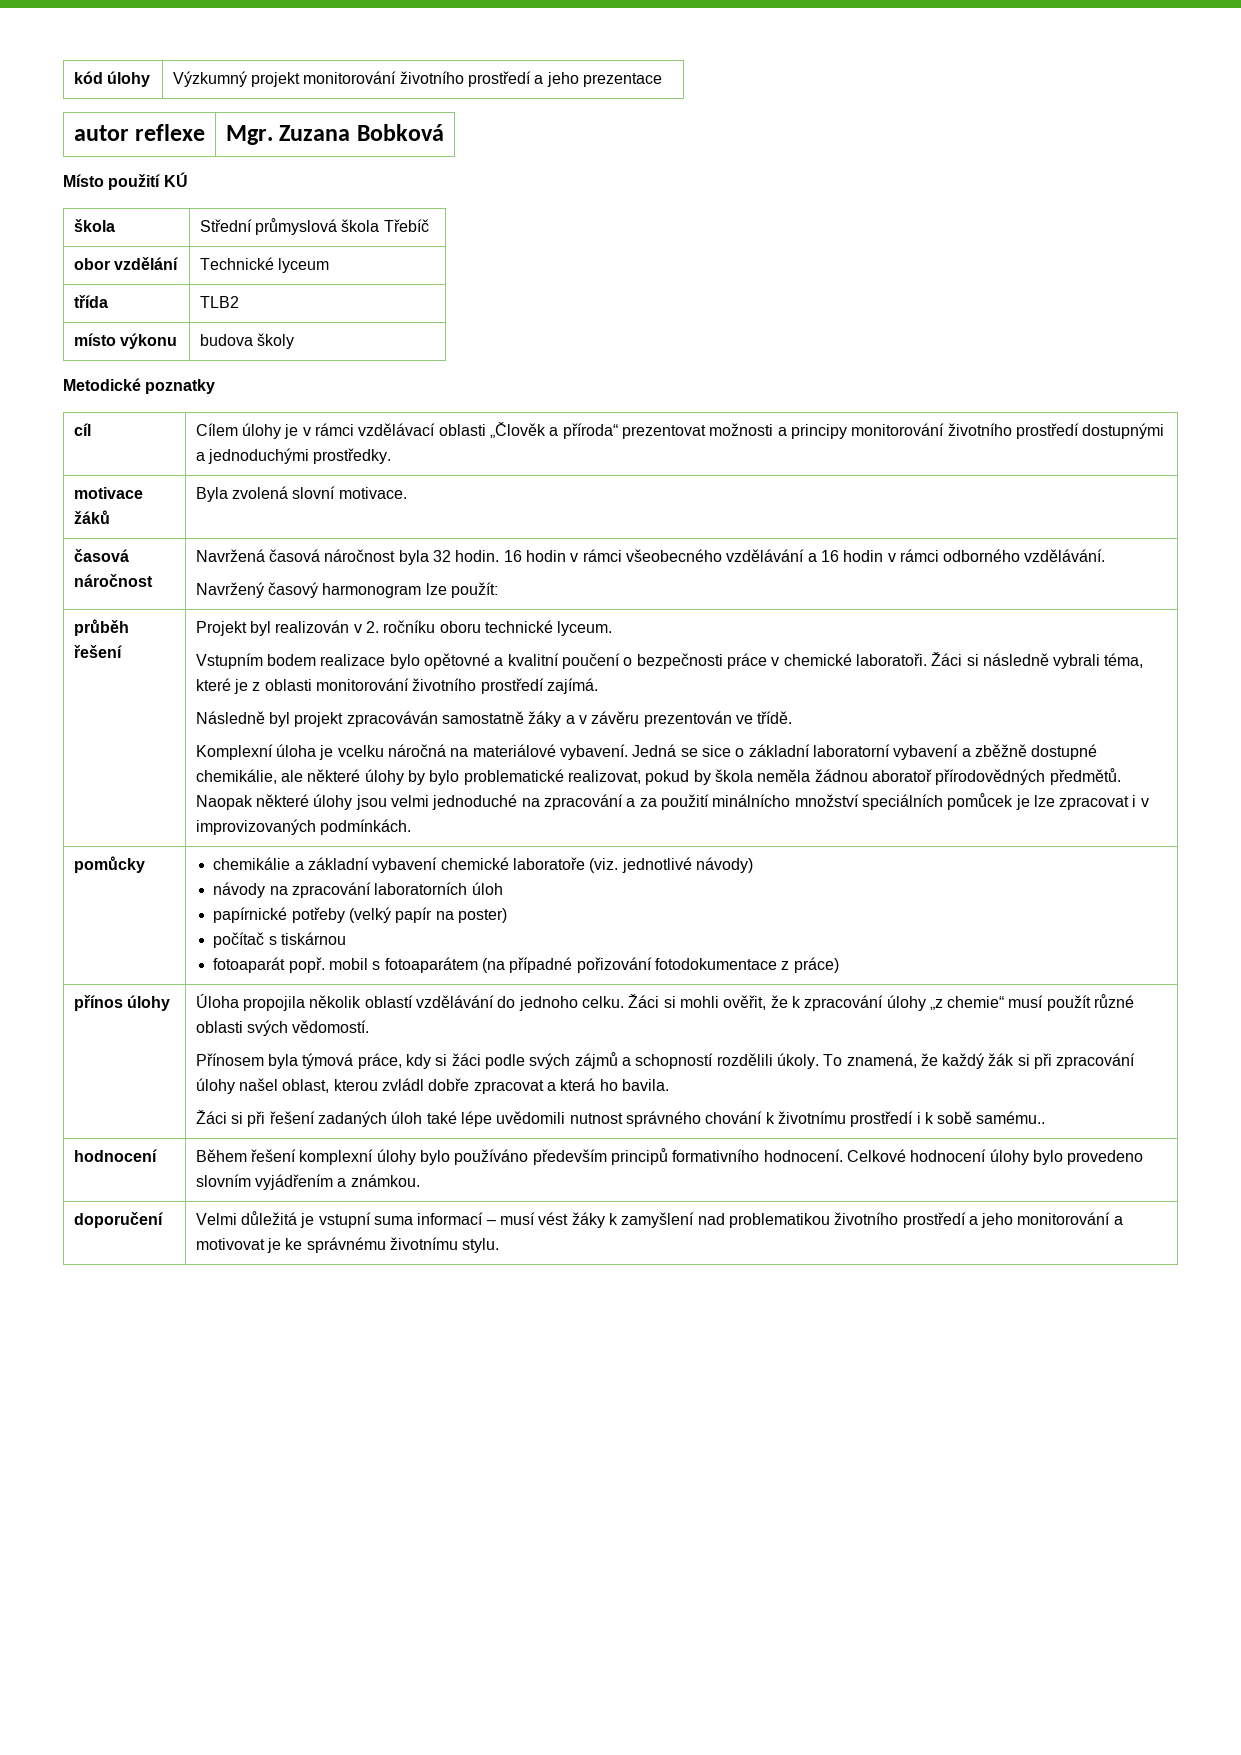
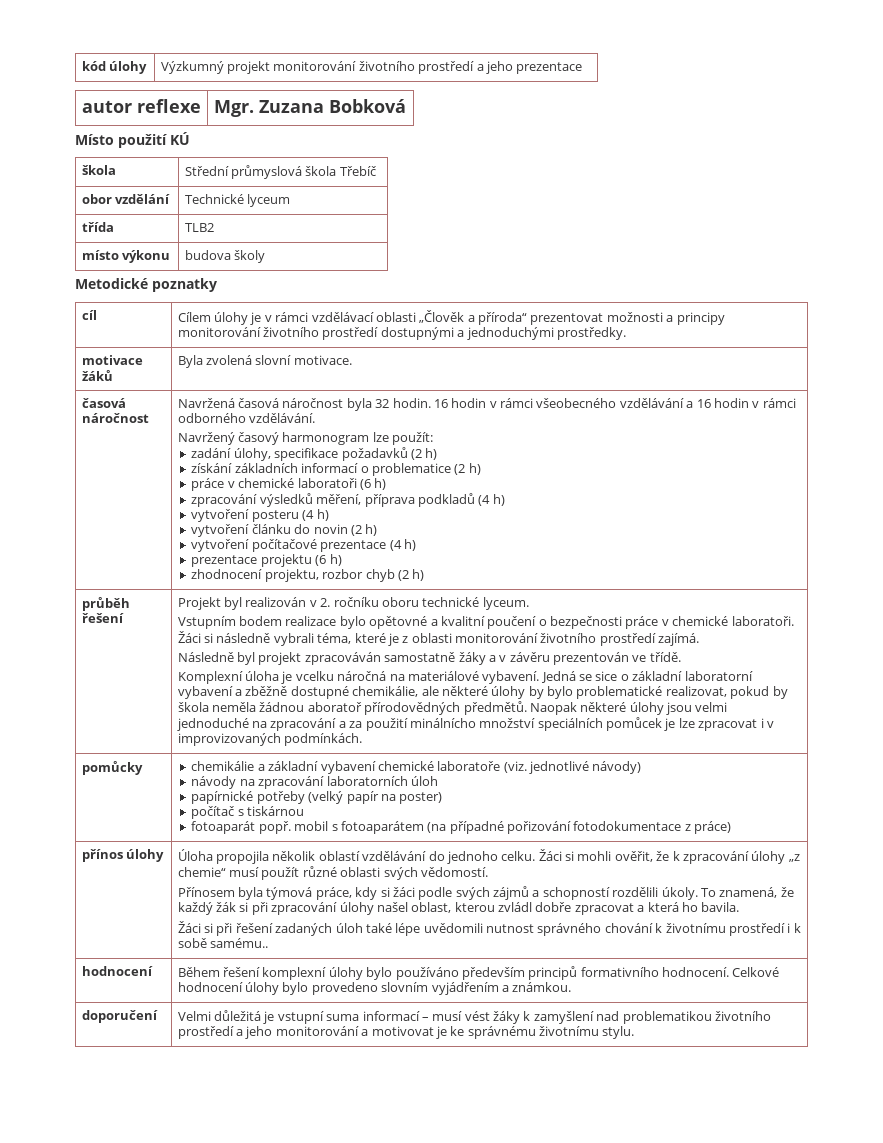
(498, 590) none -> [191,447,438,461] [191,463,481,476] [191,478,387,491] [191,493,505,507] [191,509,329,522] [191,524,378,537] [191,539,416,552] [191,554,342,567] [191,569,425,582] // zadání úlohy, specifikace požadavků (2 h) // získání základních informací o problematice (2 h) // práce v chemické laboratoři (6 h) // zpracování výsledků měření, příprava podkladů (4 h) // vytvoření posteru (4 h) // vytvoření článku do novin (2 h) // vytvoření počítačové prezentace (4 h) // prezentace projektu (6 h) // zhodnocení projektu, rozbor chyb (2 h)

